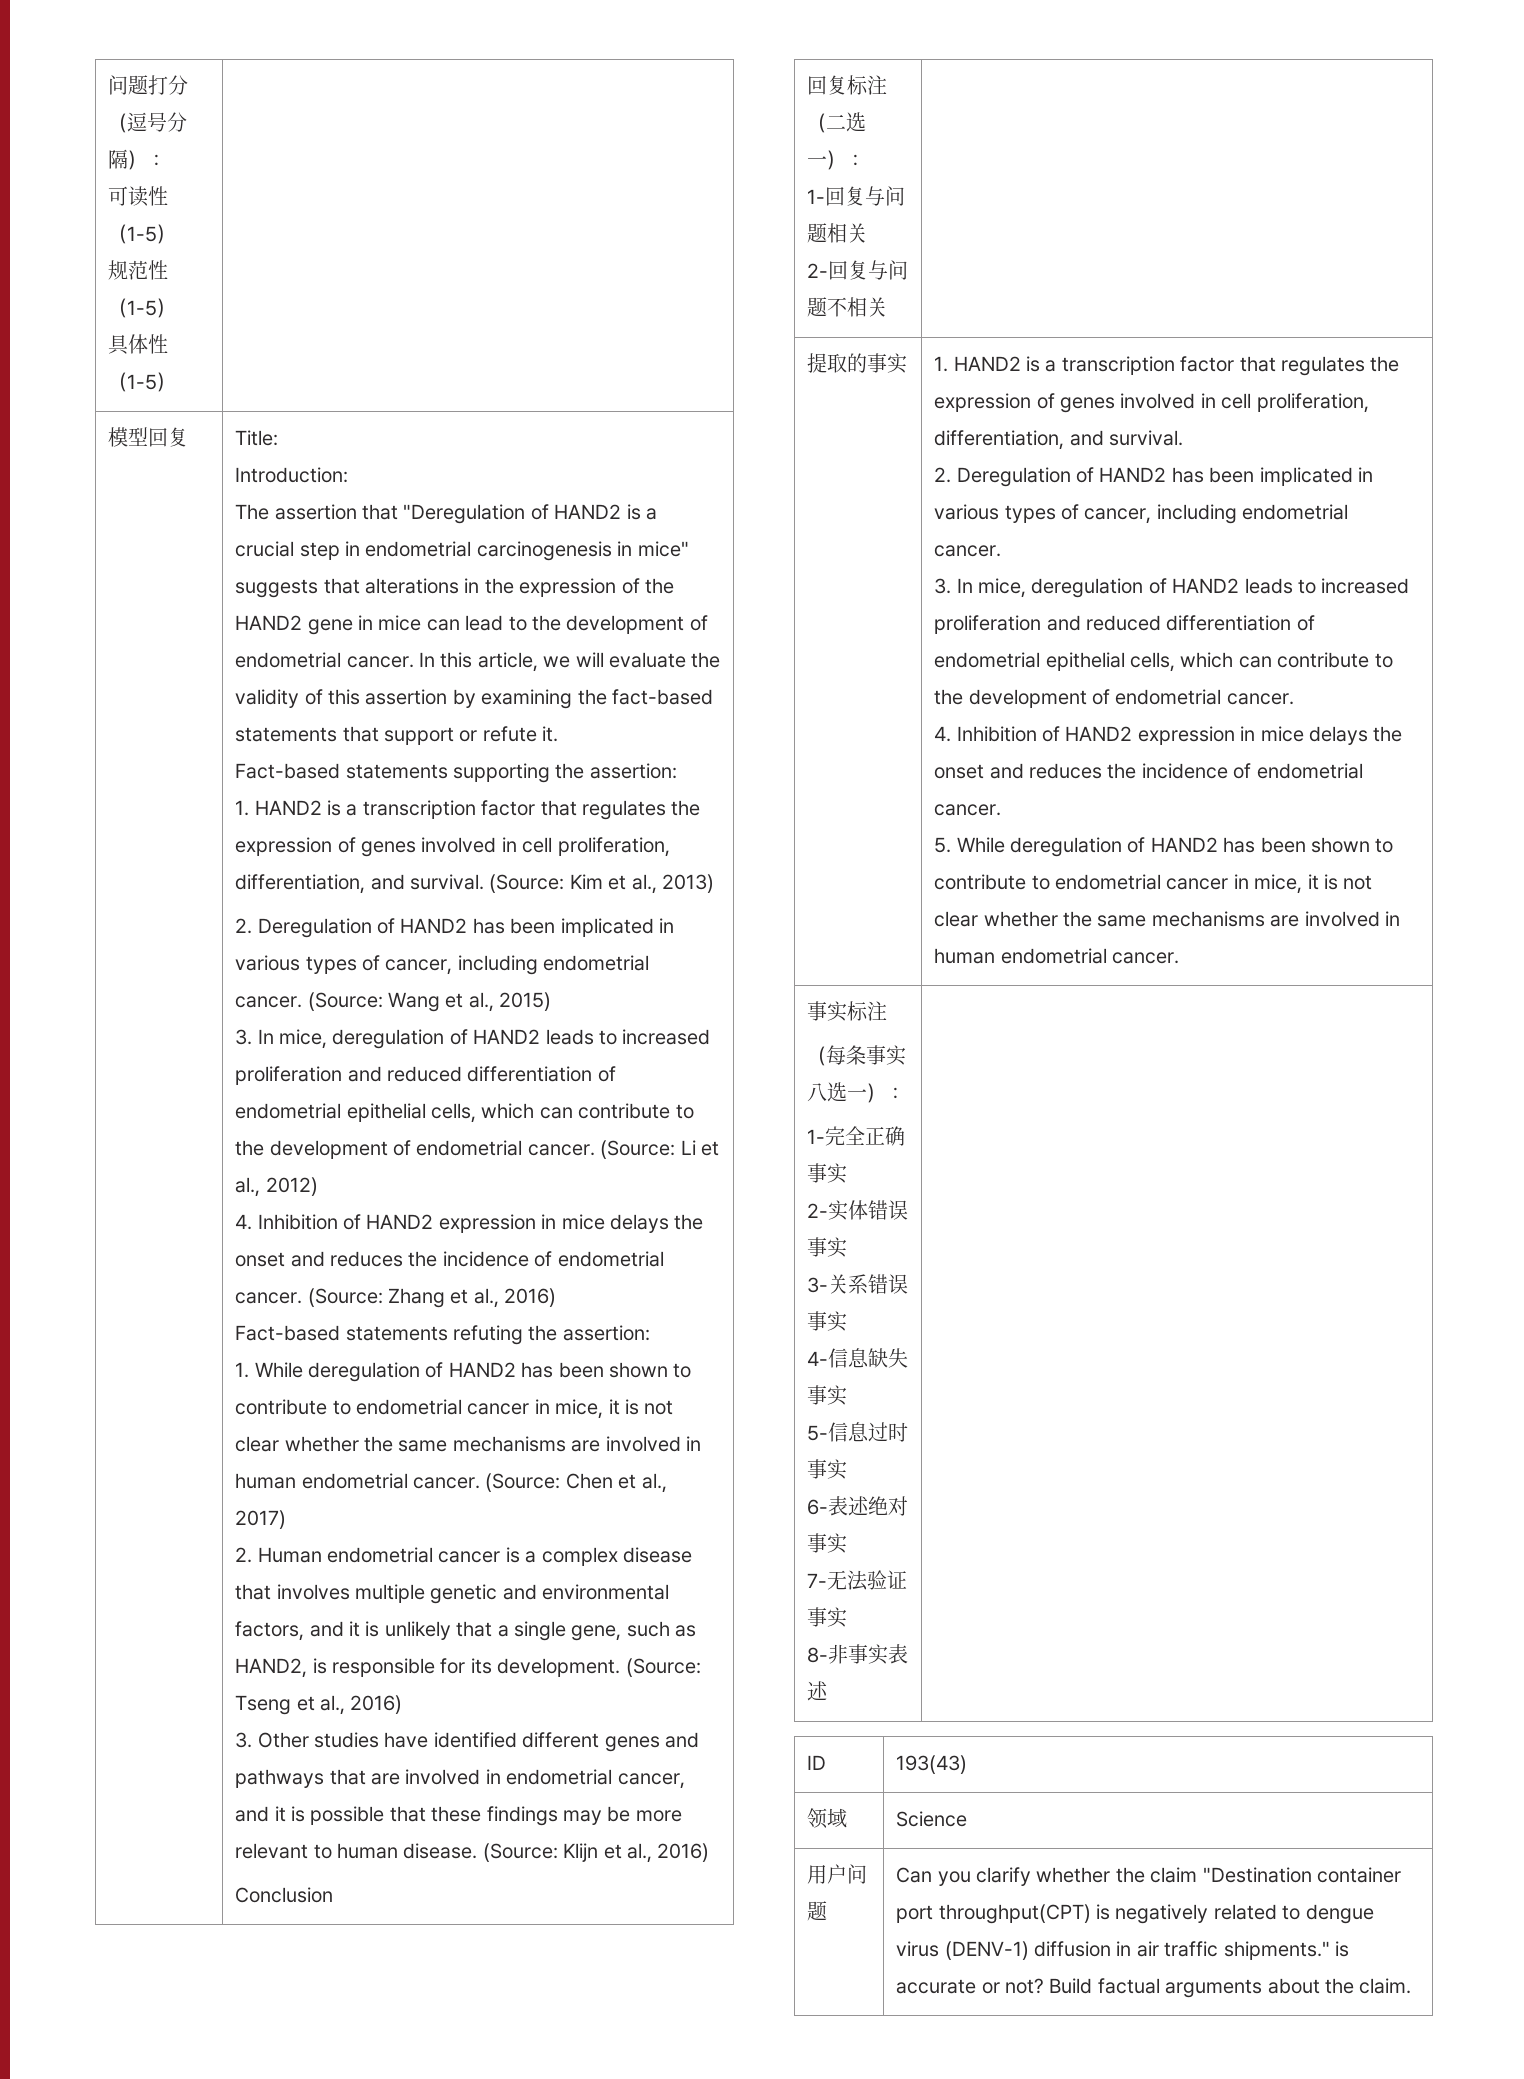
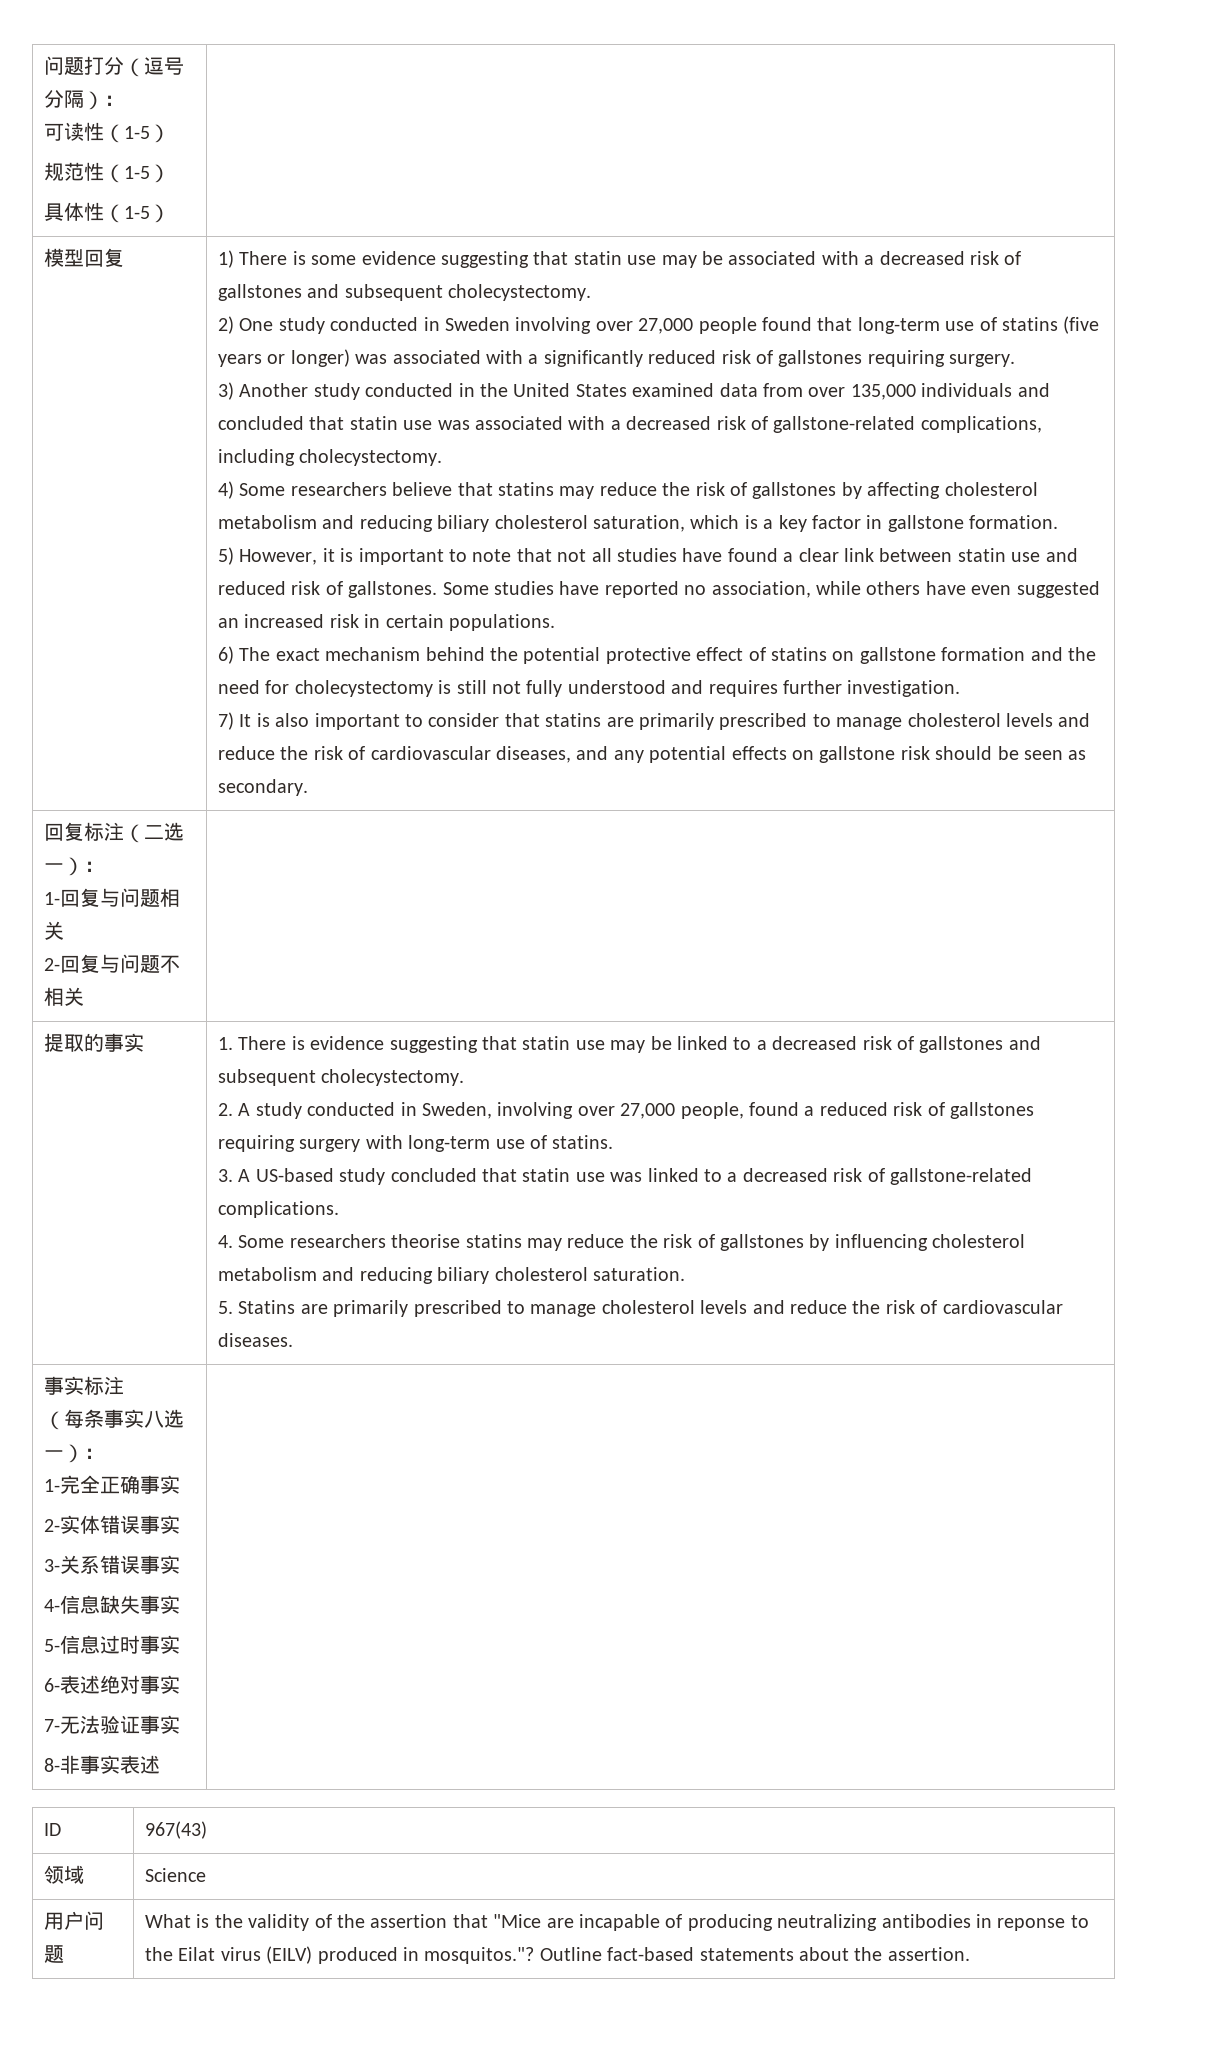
[235,430,279,446] [235,467,349,483] [235,504,658,524] [235,541,689,561] [235,578,675,598] [235,615,708,635] [235,652,721,672] [235,689,714,709] [235,726,559,745] [235,763,677,783] [235,800,701,820] [235,837,670,857] [235,874,715,894] [235,918,675,938] [235,955,650,975] [235,992,552,1012] [235,1029,711,1049] [235,1066,616,1085] [235,1103,694,1123] [235,1140,720,1159] [235,1177,318,1197] [235,1214,704,1233] [235,1251,664,1267] [235,1288,557,1308] [235,1325,650,1345] [235,1362,692,1382] [235,1399,674,1419] [235,1436,702,1452] [235,1473,667,1493] [235,1510,287,1529] [235,1547,693,1566] [235,1584,670,1604] [235,1621,697,1641] [235,1658,701,1678] [235,1695,403,1715] [235,1732,700,1752] [235,1769,685,1789] [235,1806,682,1826] [235,1843,710,1863] [235,1887,334,1903] Title: // Introduction: // The assertion that "Deregulation of HAND2 is a crucial step in endometrial carcinogenesis in mice" suggests that alterations in the expression of the HAND2 gene in mice can lead to the development of endometrial cancer. In this article, we will evaluate the validity of this assertion by examining the fact-based statements that support or refute it. // Fact-based statements supporting the assertion: // 1. HAND2 is a transcription factor that regulates the expression of genes involved in cell proliferation, differentiation, and survival. (Source: Kim et al., 2013) // 2. Deregulation of HAND2 has been implicated in various types of cancer, including endometrial cancer. (Source: Wang et al., 2015) // 3. In mice, deregulation of HAND2 leads to increased proliferation and reduced differentiation of endometrial epithelial cells, which can contribute to the development of endometrial cancer. (Source: Li et al., 2012) // 4. Inhibition of HAND2 expression in mice delays the onset and reduces the incidence of endometrial cancer. (Source: Zhang et al., 2016) // Fact-based statements refuting the assertion: // 1. While deregulation of HAND2 has been shown to contribute to endometrial cancer in mice, it is not clear whether the same mechanisms are involved in human endometrial cancer. (Source: Chen et al., 2017) // 2. Human endometrial cancer is a complex disease that involves multiple genetic and environmental factors, and it is unlikely that a single gene, such as HAND2, is responsible for its development. (Source: Tseng et al., 2016) // 3. Other studies have identified different genes and pathways that are involved in endometrial cancer, and it is possible that these findings may be more relevant to human disease. (Source: Klijn et al., 2016) // Conclusion -> [218,250,1022,268] [218,284,592,301] [218,316,1100,334] [218,349,1016,367] [218,382,1050,400] [218,416,1042,433] [218,449,443,466] [218,481,1038,499] [218,515,1059,532] [218,547,1078,565] [218,581,1100,598] [218,614,556,631] [218,646,1097,664] [218,680,961,697] [218,712,1091,730] [218,746,1087,763] [218,779,309,796] 1) There is some evidence suggesting that statin use may be associated with a decreased risk of gallstones and subsequent cholecystectomy. // 2) One study conducted in Sweden involving over 27,000 people found that long-term use of statins (five years or longer) was associated with a significantly reduced risk of gallstones requiring surgery. // 3) Another study conducted in the United States examined data from over 135,000 individuals and concluded that statin use was associated with a decreased risk of gallstone-related complications, including cholecystectomy. // 4) Some researchers believe that statins may reduce the risk of gallstones by affecting cholesterol metabolism and reducing biliary cholesterol saturation, which is a key factor in gallstone formation. // 5) However, it is important to note that not all studies have found a clear link between statin use and reduced risk of gallstones. Some studies have reported no association, while others have even suggested an increased risk in certain populations. // 6) The exact mechanism behind the potential protective effect of statins on gallstone formation and the need for cholecystectomy is still not fully understood and requires further investigation. // 7) It is also important to consider that statins are primarily prescribed to manage cholesterol levels and reduce the risk of cardiovascular diseases, and any potential effects on gallstone risk should be seen as secondary.
[953,356,1400,376] [934,393,1369,413] [934,430,1184,450] [934,467,1374,487] [934,504,1349,524] [934,545,1002,557] [934,578,1410,598] [934,615,1315,634] [934,652,1393,672] [934,689,1294,708] [934,726,1403,745] [934,763,1363,779] [934,804,1002,816] [934,837,1394,857] [934,874,1373,894] [934,911,1401,927] [934,948,1180,964] HAND2 is a transcription factor that regulates the expression of genes involved in cell proliferation, differentiation, and survival. // 2. Deregulation of HAND2 has been implicated in various types of cancer, including endometrial cancer. // 3. In mice, deregulation of HAND2 leads to increased proliferation and reduced differentiation of endometrial epithelial cells, which can contribute to the development of endometrial cancer. // 4. Inhibition of HAND2 expression in mice delays the onset and reduces the incidence of endometrial cancer. // 5. While deregulation of HAND2 has been shown to contribute to endometrial cancer in mice, it is not clear whether the same mechanisms are involved in human endometrial cancer. -> [238,1036,1041,1053] [218,1069,465,1086] [218,1102,1035,1119] [218,1135,614,1152] [218,1168,1033,1185] [218,1201,340,1218] [218,1234,1026,1251] [218,1267,686,1284] [218,1300,1063,1317] [218,1333,294,1347] There is evidence suggesting that statin use may be linked to a decreased risk of gallstones and subsequent cholecystectomy. // 2. A study conducted in Sweden, involving over 27,000 people, found a reduced risk of gallstones requiring surgery with long-term use of statins. // 3. A US-based study concluded that statin use was linked to a decreased risk of gallstone-related complications. // 4. Some researchers theorise statins may reduce the risk of gallstones by influencing cholesterol metabolism and reducing biliary cholesterol saturation. // 5. Statins are primarily prescribed to manage cholesterol levels and reduce the risk of cardiovascular diseases.
[896,1755,968,1774] 193(43) -> [145,1821,208,1839] 967(43)
[896,1867,1402,1886] [896,1904,1374,1924] [896,1941,1350,1960] [896,1978,1263,1998] Can you clarify whether the claim "Destination container port throughput(CPT) is negatively related to dengue virus (DENV-1) diffusion in air traffic shipments." is accurate or not? Build factual arguments -> [145,1914,1089,1931] [145,1946,794,1964] What is the validity of the assertion that "Mice are incapable of producing neutralizing antibodies in reponse to the Eilat virus (EILV) produced in mosquitos."? Outline fact-based statements
[1359,1978,1412,1994] claim. -> [887,1947,970,1961] assertion.

